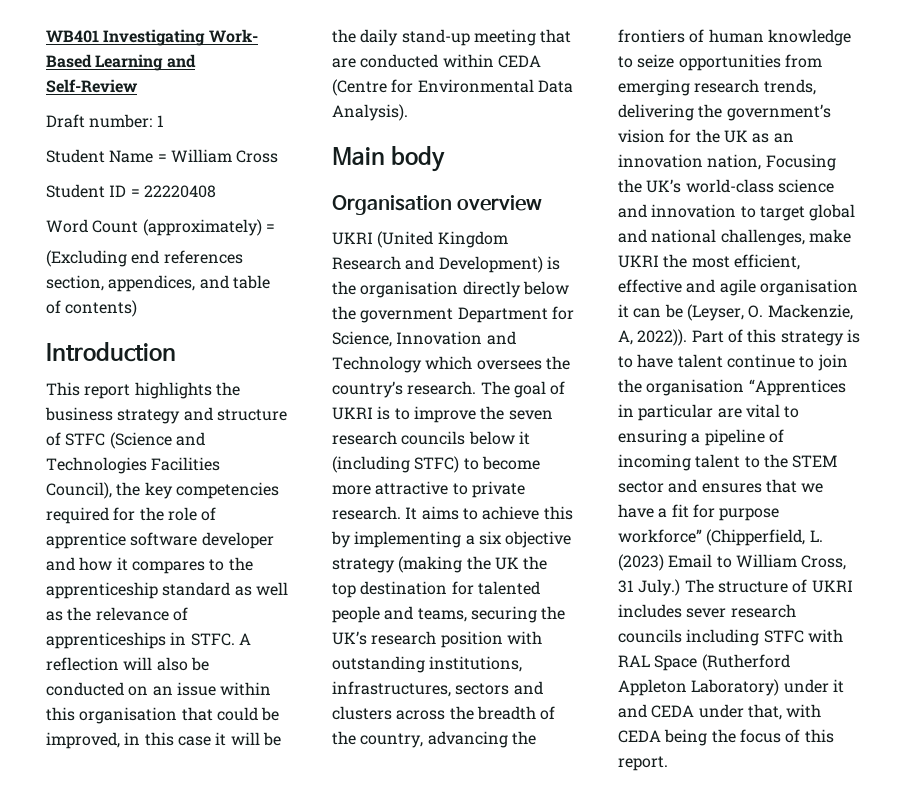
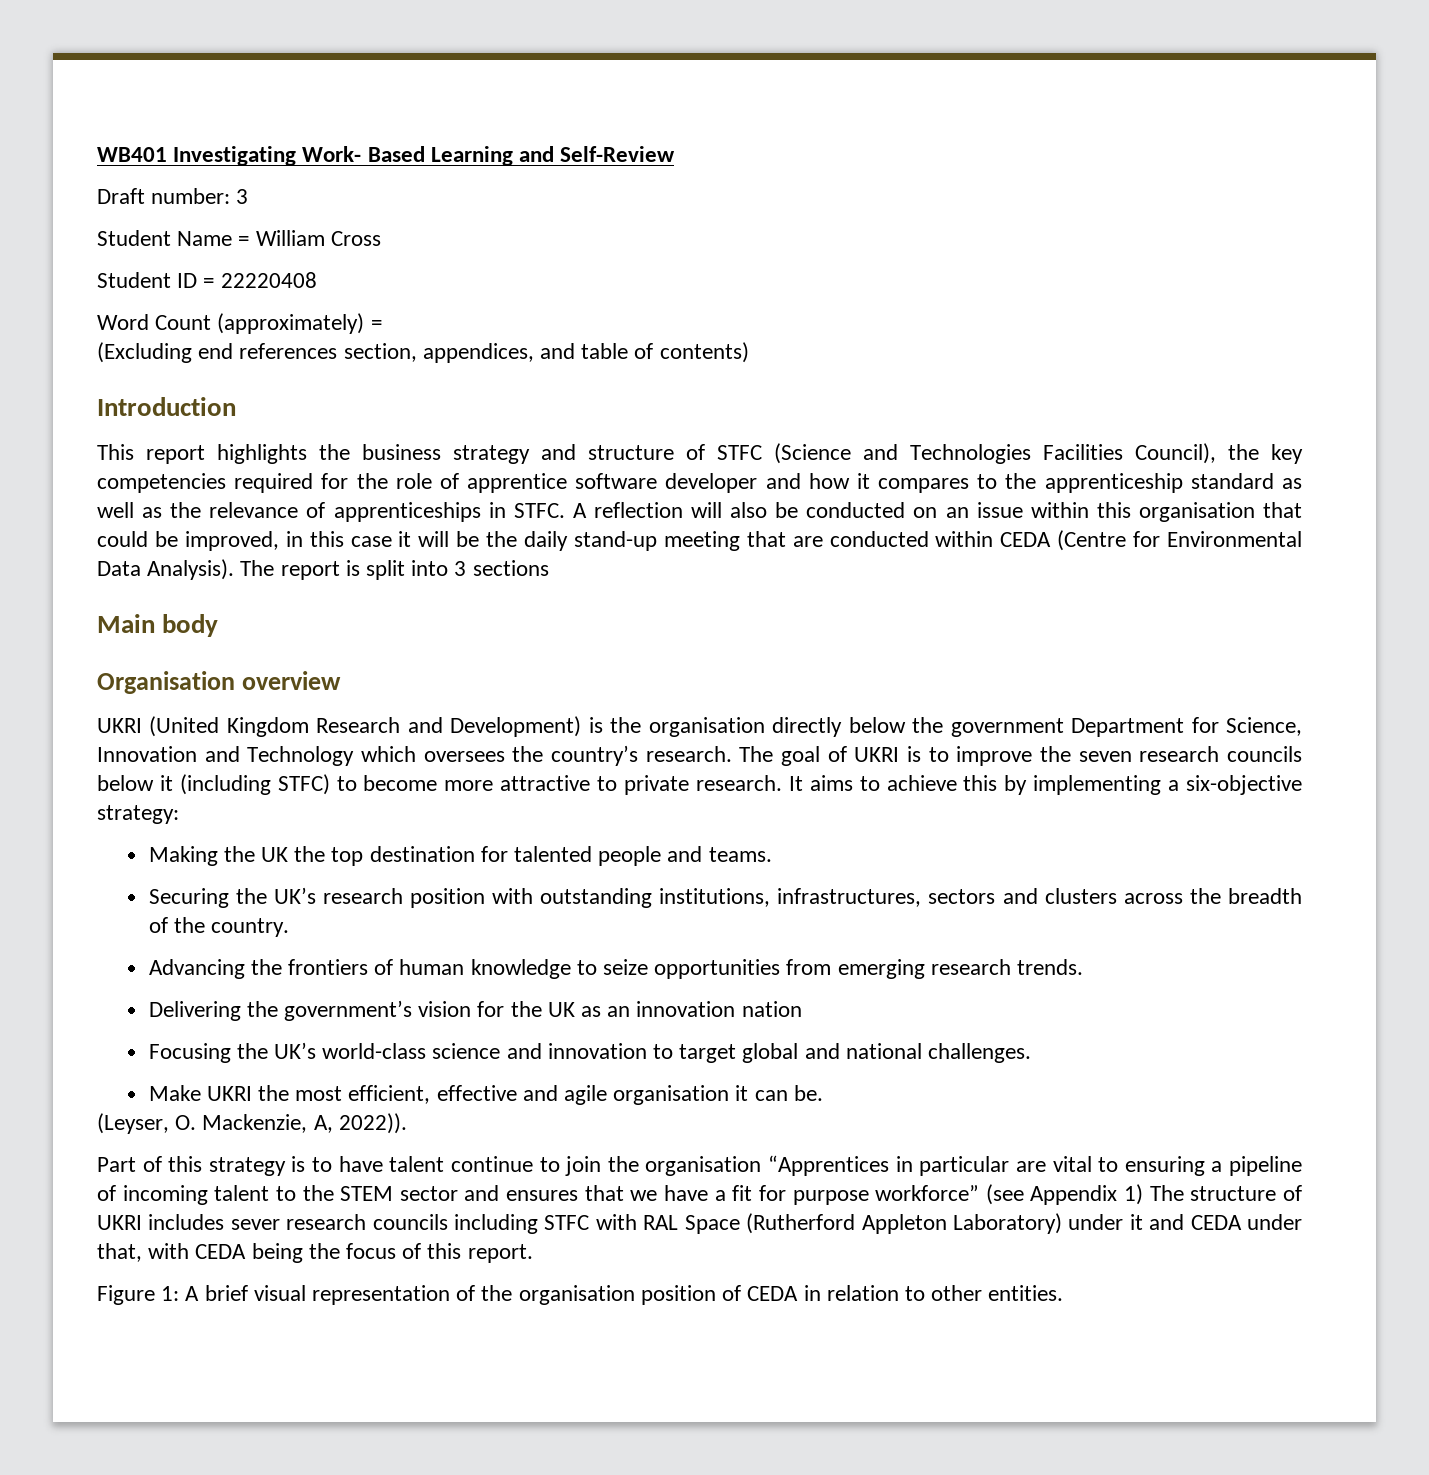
[156,115,164,127] 1 -> [236,189,249,204] 3
(408, 112) none -> [240,560,549,580] The report is split into 3 sections
[478,531,572,548] [332,556,463,573] six objective strategy (making -> [1186,775,1303,795] [97,805,179,824] [148,846,218,866] six-objective strategy: // Making
[417,606,537,623] teams, securing -> [708,847,772,862] [148,888,229,908] teams. // Securing
[360,731,508,748] country, advancing -> [210,918,289,937] [148,959,245,979] country. // Advancing
[763,79,816,95] [618,104,694,121] trends, delivering -> [1017,959,1084,975] [148,1001,241,1021] trends. // Delivering
[707,154,762,170] nation, -> [741,1001,802,1017] nation //
[720,229,851,246] challenges, make -> [928,1043,1032,1063] [148,1085,201,1101] challenges. // Make
[664,304,683,318] be -> [793,1085,823,1101] be. //
(688, 337) none -> (407, 1123) //
[706,529,823,546] [618,554,847,571] [618,579,681,596] (Chipperfield, L. (2023) Email to William Cross, 31 July.) -> [985,1184,1144,1205] (see Appendix 1)
(668, 763) none -> [97,1285,1064,1305] // Figure 1: A brief visual representation of the organisation position of CEDA in relation to other entities.

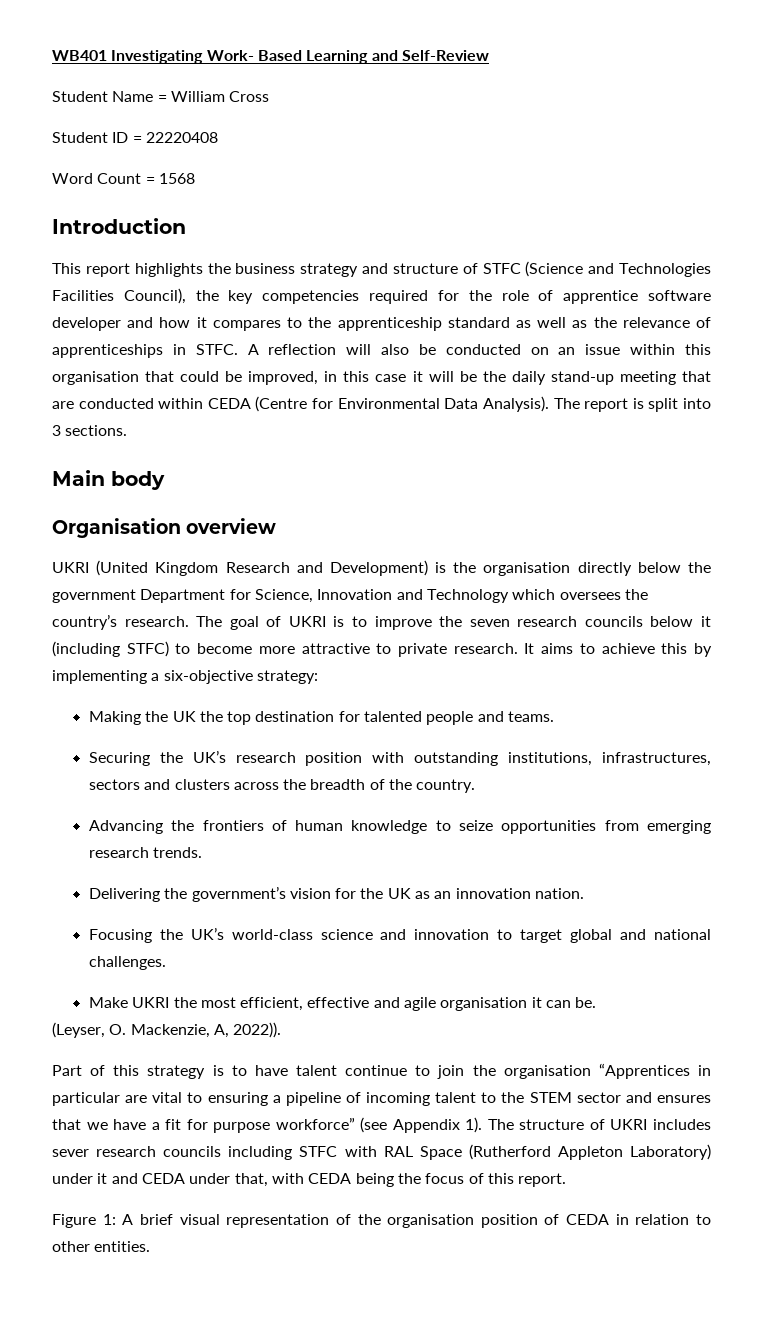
[97,188,249,204] // Draft number: 3 -> (489, 55) none
[217,313,382,334] [97,342,749,363] (approximately) = // (Excluding end references section, appendices, and table of contents) -> [145,173,195,184] = 1568
[472,560,549,576] sections -> [65,425,128,436] sections.
[741,1001,802,1017] nation -> [535,888,585,899] nation.
[1124,1184,1144,1205] 1) -> [465,1117,483,1133] 1).

